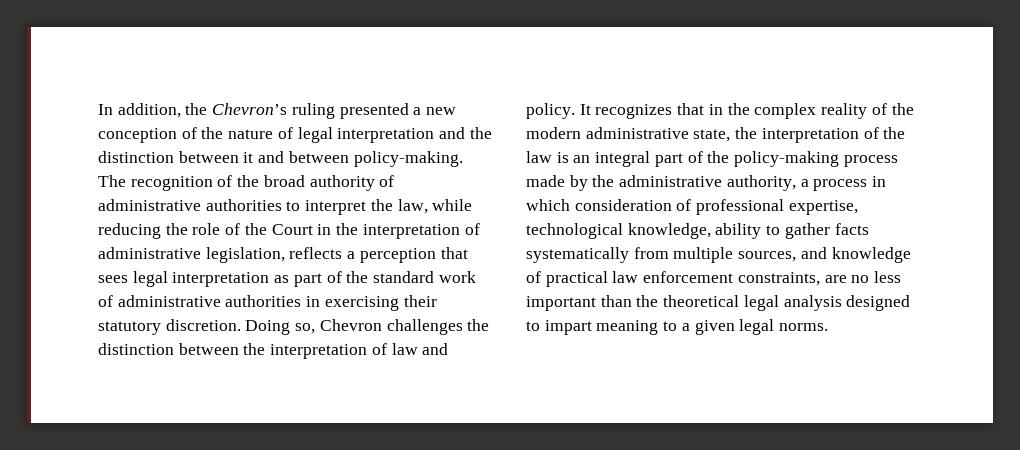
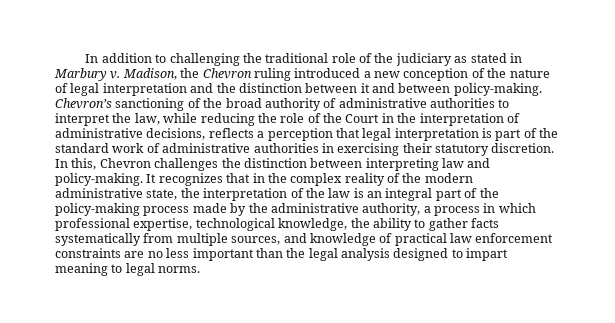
[98,103,409,119] In addition, the Chevron’s ruling presented -> [85,53,522,66] [54,68,361,81] In addition to challenging the traditional role of the judiciary as stated in Marbury v. Madison, the Chevron ruling introduced
[98,175,213,191] The recognition -> [55,98,185,111] Chevron’s sanctioning
[205,247,285,263] legislation, -> [146,128,206,140] decisions,
[98,271,290,287] sees legal interpretation as -> [362,128,492,141] legal interpretation is
[245,320,316,335] Doing so, -> [55,158,97,170] In this,
[243,343,387,359] the interpretation of -> [365,158,439,171] interpreting
[526,103,575,119] policy. -> [55,173,143,186] policy-making.
[574,199,692,211] consideration of -> (536, 208) none
(711, 231) none -> [350,218,370,228] the
[737,272,820,286] constraints, -> [55,248,121,258] constraints
[663,295,740,307] theoretical -> (306, 253) none
[681,320,735,335] a given -> (123, 268) none

